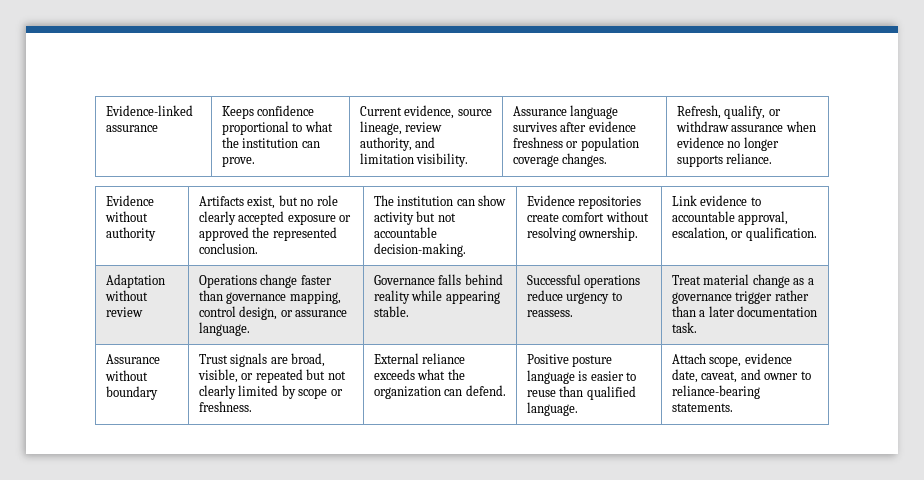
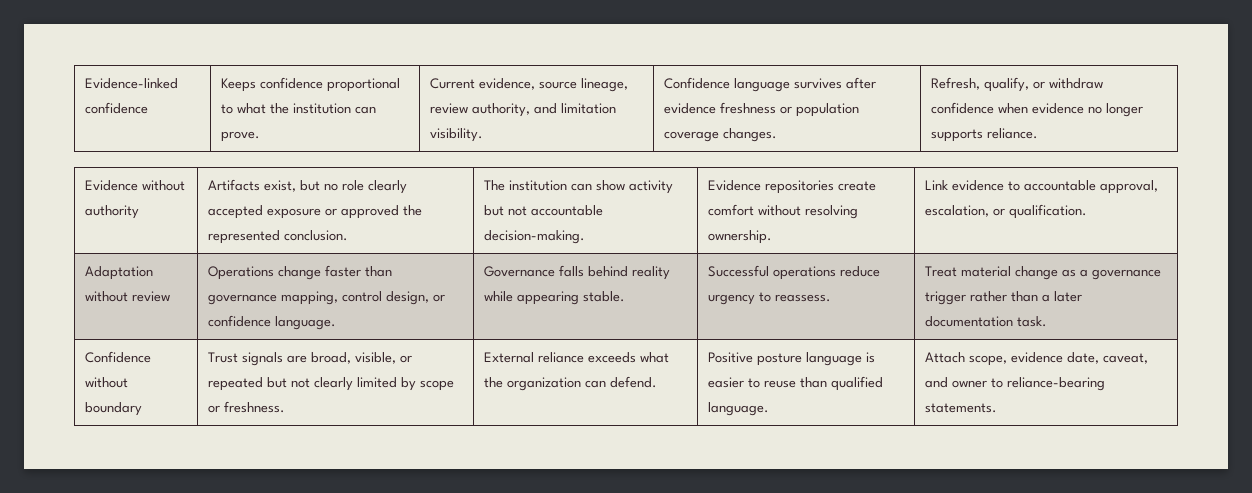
[105,125,158,132] assurance -> [84,102,148,114] confidence
[512,106,567,116] Assurance -> [663,77,730,89] Confidence
[731,125,784,132] assurance -> [930,102,994,114] confidence
[295,310,348,317] assurance -> [207,315,271,327] confidence
[105,354,160,364] Assurance -> [84,351,151,363] Confidence

